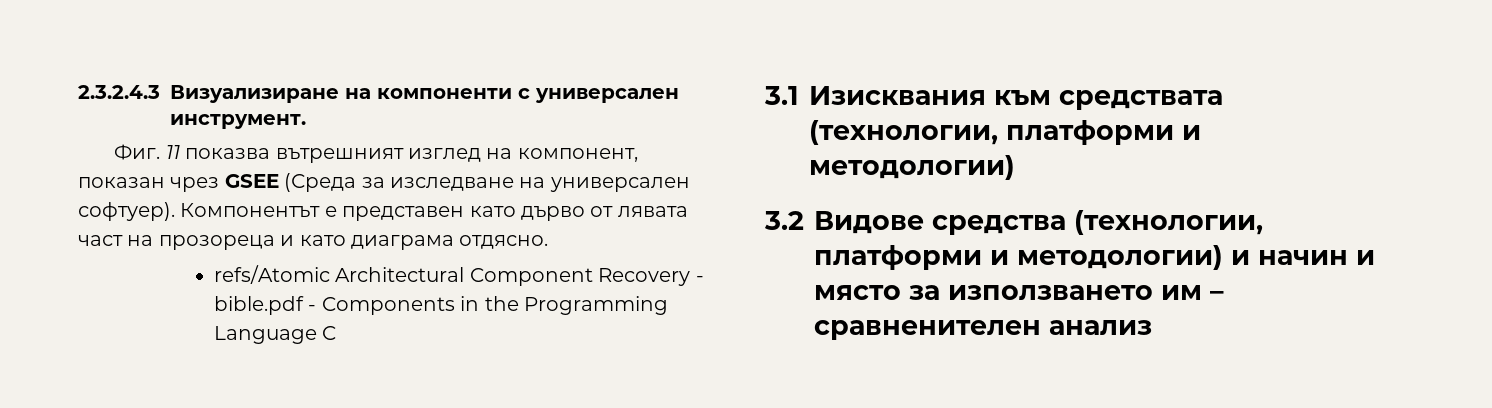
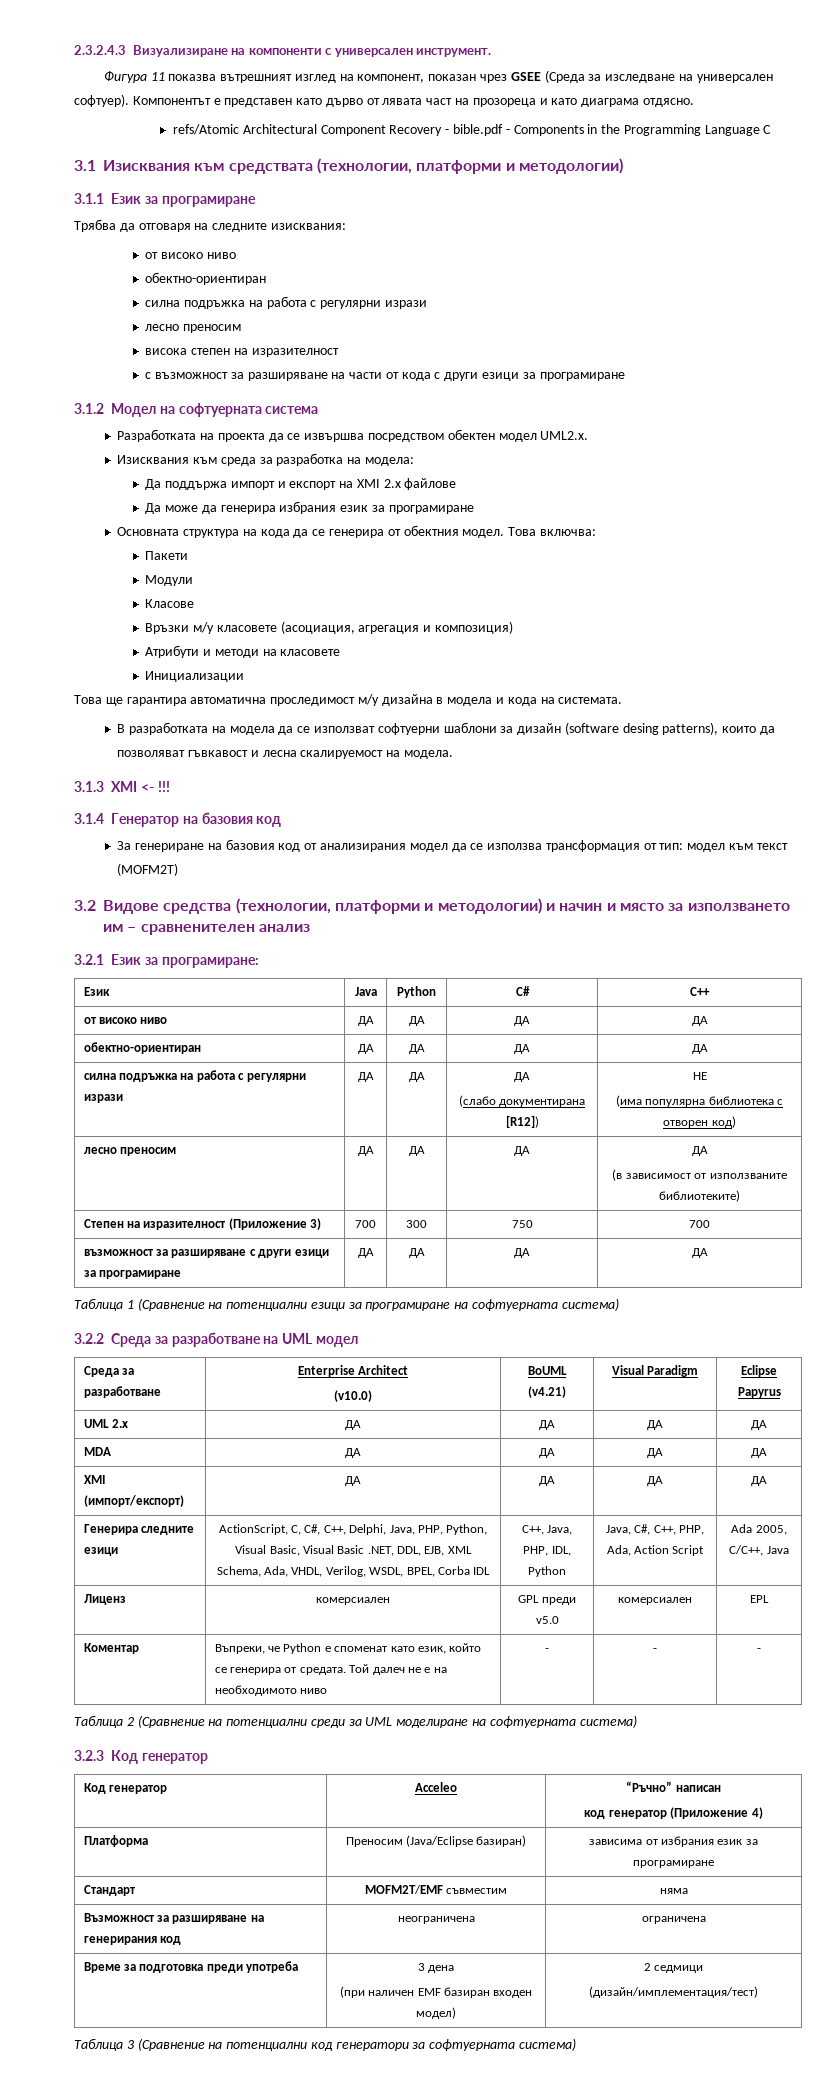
[114,144,161,160] Фиг. -> [103,71,147,83] Фигура
(1015, 167) none -> [74,193,256,207] [74,219,346,232] [145,252,236,259] [145,272,267,285] [145,296,427,309] [145,324,241,333] [145,348,339,357] [145,372,625,381] [74,403,319,417] [117,429,589,442] [117,453,414,466] [145,478,457,490] [145,501,474,514] [117,525,596,538] [145,551,189,560] [145,575,194,586] [145,599,195,608] [145,621,513,634] [145,645,341,658] [145,671,245,682] [74,694,623,706] [117,722,775,735] [117,750,453,759] [74,781,170,792] [74,812,282,827] [117,839,788,852] [117,863,179,876] // 3.1.1 Език за програмиране // Трябва да отговаря на следните изисквания: // от високо ниво // обектно-ориентиран // силна подръжка на работа с регулярни изрази // лесно преносим // висока степен на изразителност // с възможност за разширяване на части от кода с други езици за програмиране // 3.1.2 Модел на софтуерната система // Разработката на проекта да се извършва посредством обектен модел UML2.x. // Изисквания към среда за разработка на модела: // Да поддържа импорт и експорт на XMI 2.x файлове // Да може да генерира избрания език за програмиране // Основната структура на кода да се генерира от обектния модел. Това включва: // Пакети // Модули // Класове // Връзки м/у класовете (асоциация, агрегация и композиция) // Атрибути и методи на класовете // Инициализации // Това ще гарантира автоматична проследимост м/у дизайна в модела и кода на системата. // В разработката на модела да се използват софтуерни шаблони за дизайн (software desing patterns), които да позволяват гъвкавост и лесна скалируемост на модела. // 3.1.3 XMI <- !!! // 3.1.4 Генератор на базовия код // За генериране на базовия код от анализирания модел да се използва трансформация от тип: модел към текст (MOFM2T)
(1152, 327) none -> [74,954,259,968] [83,987,110,996] [354,987,377,996] [397,986,436,998] [515,986,530,996] [690,987,710,996] [83,1017,168,1024] [357,1016,374,1026] [408,1016,425,1026] [514,1016,530,1026] [691,1016,708,1026] [83,1042,201,1054] [357,1044,374,1054] [408,1044,425,1054] [514,1044,530,1054] [691,1044,708,1054] [83,1070,306,1082] [83,1094,123,1103] [357,1072,374,1082] [408,1072,425,1082] [514,1072,530,1082] [458,1095,586,1107] [505,1115,539,1128] [692,1072,707,1080] [615,1095,784,1107] [663,1116,736,1128] [83,1147,177,1156] [357,1146,374,1156] [408,1146,425,1156] [514,1146,530,1156] [691,1146,708,1156] [612,1169,787,1181] [659,1190,740,1202] [83,1218,322,1230] [355,1220,376,1228] [406,1220,427,1228] [511,1220,533,1228] [689,1220,710,1228] [83,1249,329,1258] [83,1270,182,1279] [357,1248,374,1258] [408,1248,425,1258] [514,1248,530,1258] [691,1248,708,1258] [74,1298,619,1311] [74,1332,358,1347] [83,1366,135,1377] [83,1386,161,1398] [297,1365,409,1377] [334,1390,372,1402] [527,1366,567,1375] [528,1386,566,1398] [611,1365,699,1377] [741,1365,777,1377] [737,1387,781,1398] [83,1419,129,1428] [345,1420,361,1430] [539,1420,555,1430] [647,1420,663,1430] [751,1420,767,1430] [83,1447,111,1456] [345,1448,361,1458] [539,1448,555,1458] [647,1448,663,1458] [751,1448,767,1458] [83,1475,105,1484] [83,1495,184,1507] [345,1476,361,1486] [539,1476,555,1486] [647,1476,663,1486] [751,1476,767,1486] [83,1524,195,1535] [83,1547,118,1556] [218,1524,488,1535] [235,1545,472,1556] [216,1566,491,1577] [521,1525,573,1535] [523,1546,571,1556] [528,1566,566,1577] [605,1524,705,1535] [606,1545,705,1556] [731,1524,787,1535] [729,1545,789,1556] [83,1594,126,1605] [316,1597,390,1605] [518,1595,576,1605] [535,1616,559,1624] [618,1597,692,1605] [750,1595,769,1603] [83,1643,139,1654] [214,1643,482,1654] [214,1664,447,1675] [214,1685,328,1696] [545,1648,549,1652] [653,1648,657,1652] [757,1648,761,1652] [74,1715,637,1728] [74,1750,208,1764] [83,1783,168,1794] [415,1782,457,1792] [626,1781,721,1792] [584,1807,763,1819] [83,1835,148,1847] [345,1835,527,1847] [589,1836,758,1847] [633,1860,714,1868] [83,1885,135,1896] [364,1885,508,1894] [659,1888,688,1894] [83,1913,264,1924] [83,1936,182,1945] [397,1916,475,1924] [641,1916,706,1924] [83,1961,299,1973] [417,1963,455,1973] [339,1986,533,1998] [416,2007,456,2019] [643,1963,704,1973] [589,1986,758,1998] [74,2038,577,2051] // 3.2.1 Език за програмиране: // Език | Java | Python | C# | C++ // от високо ниво | ДА | ДА | ДА | ДА // обектно-ориентиран | ДА | ДА | ДА | ДА // силна подръжка на работа с регулярни изрази | ДА | ДА | ДА // (слабо документирана [R12]) | НЕ // (има популярна библиотека с отворен код) // лесно преносим | ДА | ДА | ДА | ДА // (в зависимост от използваните библиотеките) // Степен на изразителност (Приложение 3) | 700 | 300 | 750 | 700 // възможност за разширяване с други езици за програмиране | ДА | ДА | ДА | ДА // Таблица 1 (Сравнение на потенциални езици за програмиране на софтуерната система) // 3.2.2 Среда за разработване на UML модел // Среда за разработване | Enterprise Architect // (v10.0) | BoUML (v4.21) | Visual Paradigm | Eclipse Papyrus // UML 2.x | ДА | ДА | ДА | ДА // MDA | ДА | ДА | ДА | ДА // XMI (импорт/експорт) | ДА | ДА | ДА | ДА // Генерира следните езици | ActionScript, C, C#, C++, Delphi, Java, PHP, Python, Visual Basic, Visual Basic .NET, DDL, EJB, XML Schema, Ada, VHDL, Verilog, WSDL, BPEL, Corba IDL | C++, Java, PHP, IDL, Python | Java, C#, C++, PHP, Ada, Action Script | Ada 2005, C/C++, Java // Лиценз | комерсиален | GPL преди v5.0 | комерсиален | EPL // Коментар | Въпреки, че Python e споменат като език, който се генерира от средата. Той далеч не е на необходимото ниво | - | - | - // Таблица 2 (Сравнение на потенциални среди за UML моделиране на софтуерната система) // 3.2.3 Код генератор // Код генератор | Acceleo | “Ръчно” написан // код генератор (Приложение 4) // Платформа | Преносим (Java/Eclipse базиран) | зависима от избрания език за програмиране // Стандарт | MOFM2T/EMF съвместим | няма // Възможност за разширяване на генерирания код | неограничена | ограничена // Време за подготовка преди употреба | 3 дена // (при наличен EMF базиран входен модел) | 2 седмици // (дизайн/имплементация/тест) // Таблица 3 (Сравнение на потенциални код генератори за софтуерната система)

